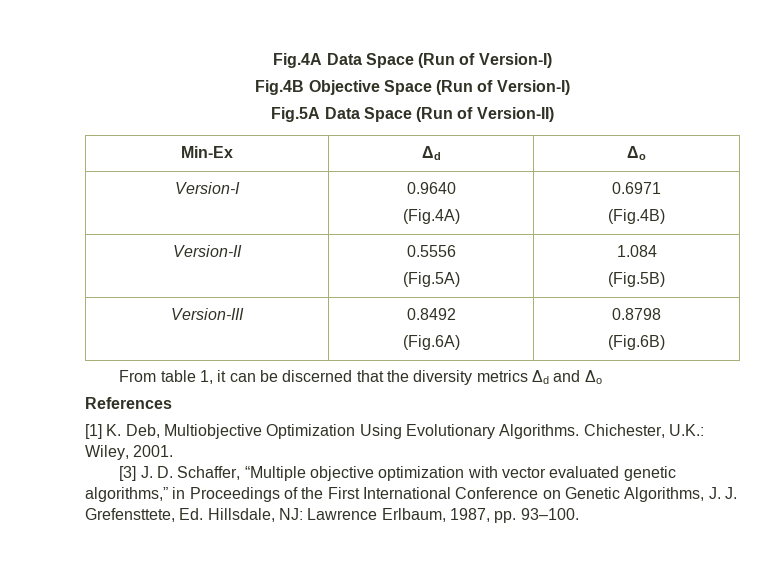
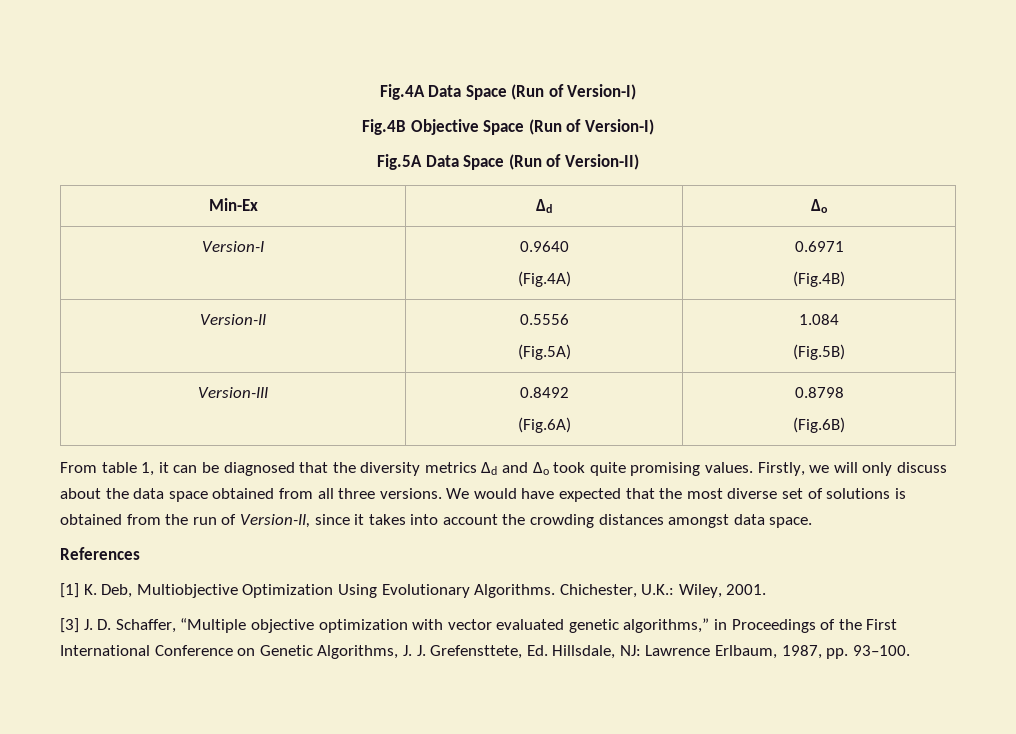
[282,370,353,382] discerned -> [223,462,295,476] diagnosed
(602, 377) none -> [553,462,947,476] [60,488,906,502] [60,514,813,528] took quite promising values. Firstly, we will only discuss about the data space obtained from all three versions. We would have expected that the most diverse set of solutions is obtained from the run of Version-II, since it takes into account the crowding distances amongst data space.

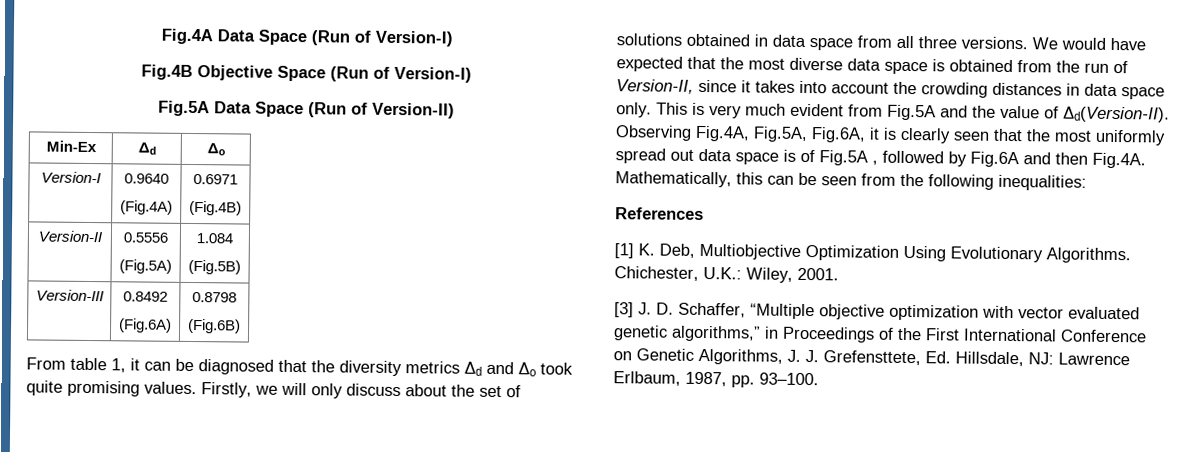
[133,488,275,502] data space obtained -> [479,385,521,398] [616,33,853,51] set of solutions obtained in data space
[782,488,891,499] set of solutions -> [847,58,928,75] data space
[668,514,813,528] amongst data space. -> [1066,83,1165,100] [616,102,1170,123] [615,125,1166,146] [615,148,1146,169] [615,171,1087,191] in data space only. This is very much evident from Fig.5A and the value of Δd(Version-II). Observing Fig.4A, Fig.5A, Fig.6A, it is clearly seen that the most uniformly spread out data space is of Fig.5A , followed by Fig.6A and then Fig.4A. Mathematically, this can be seen from the following inequalities:

